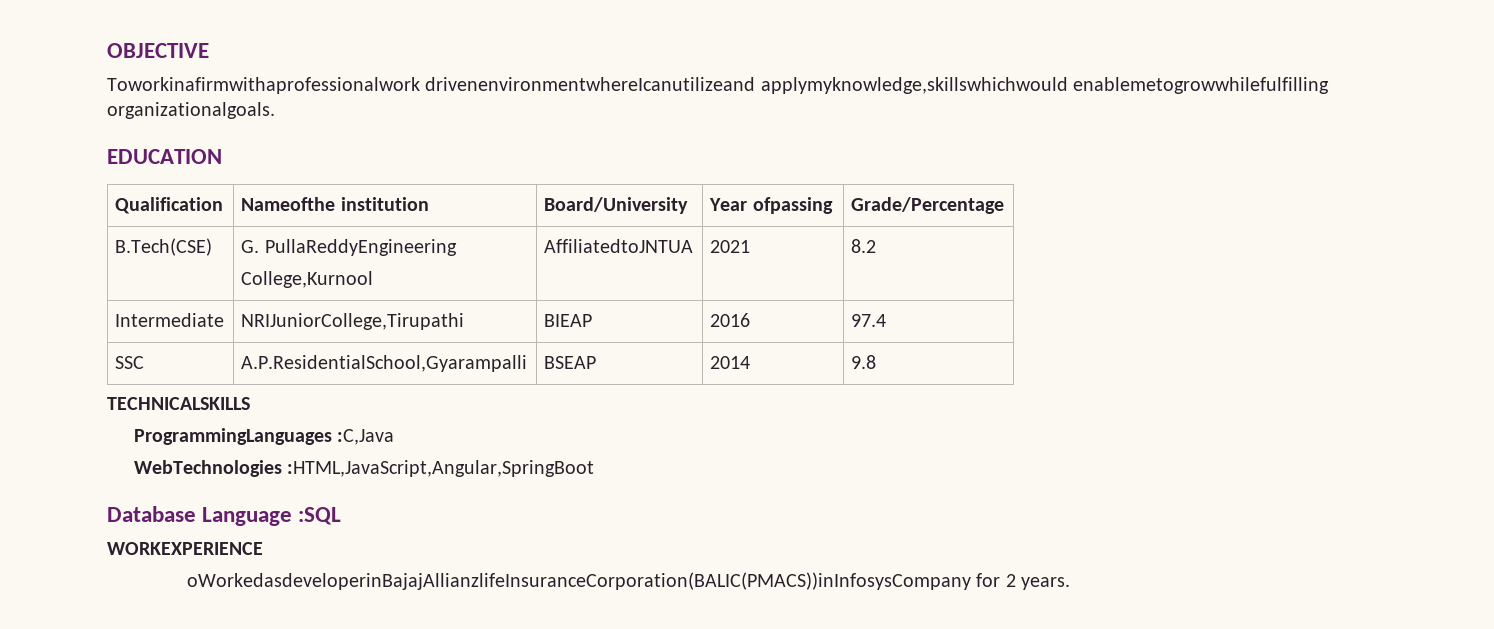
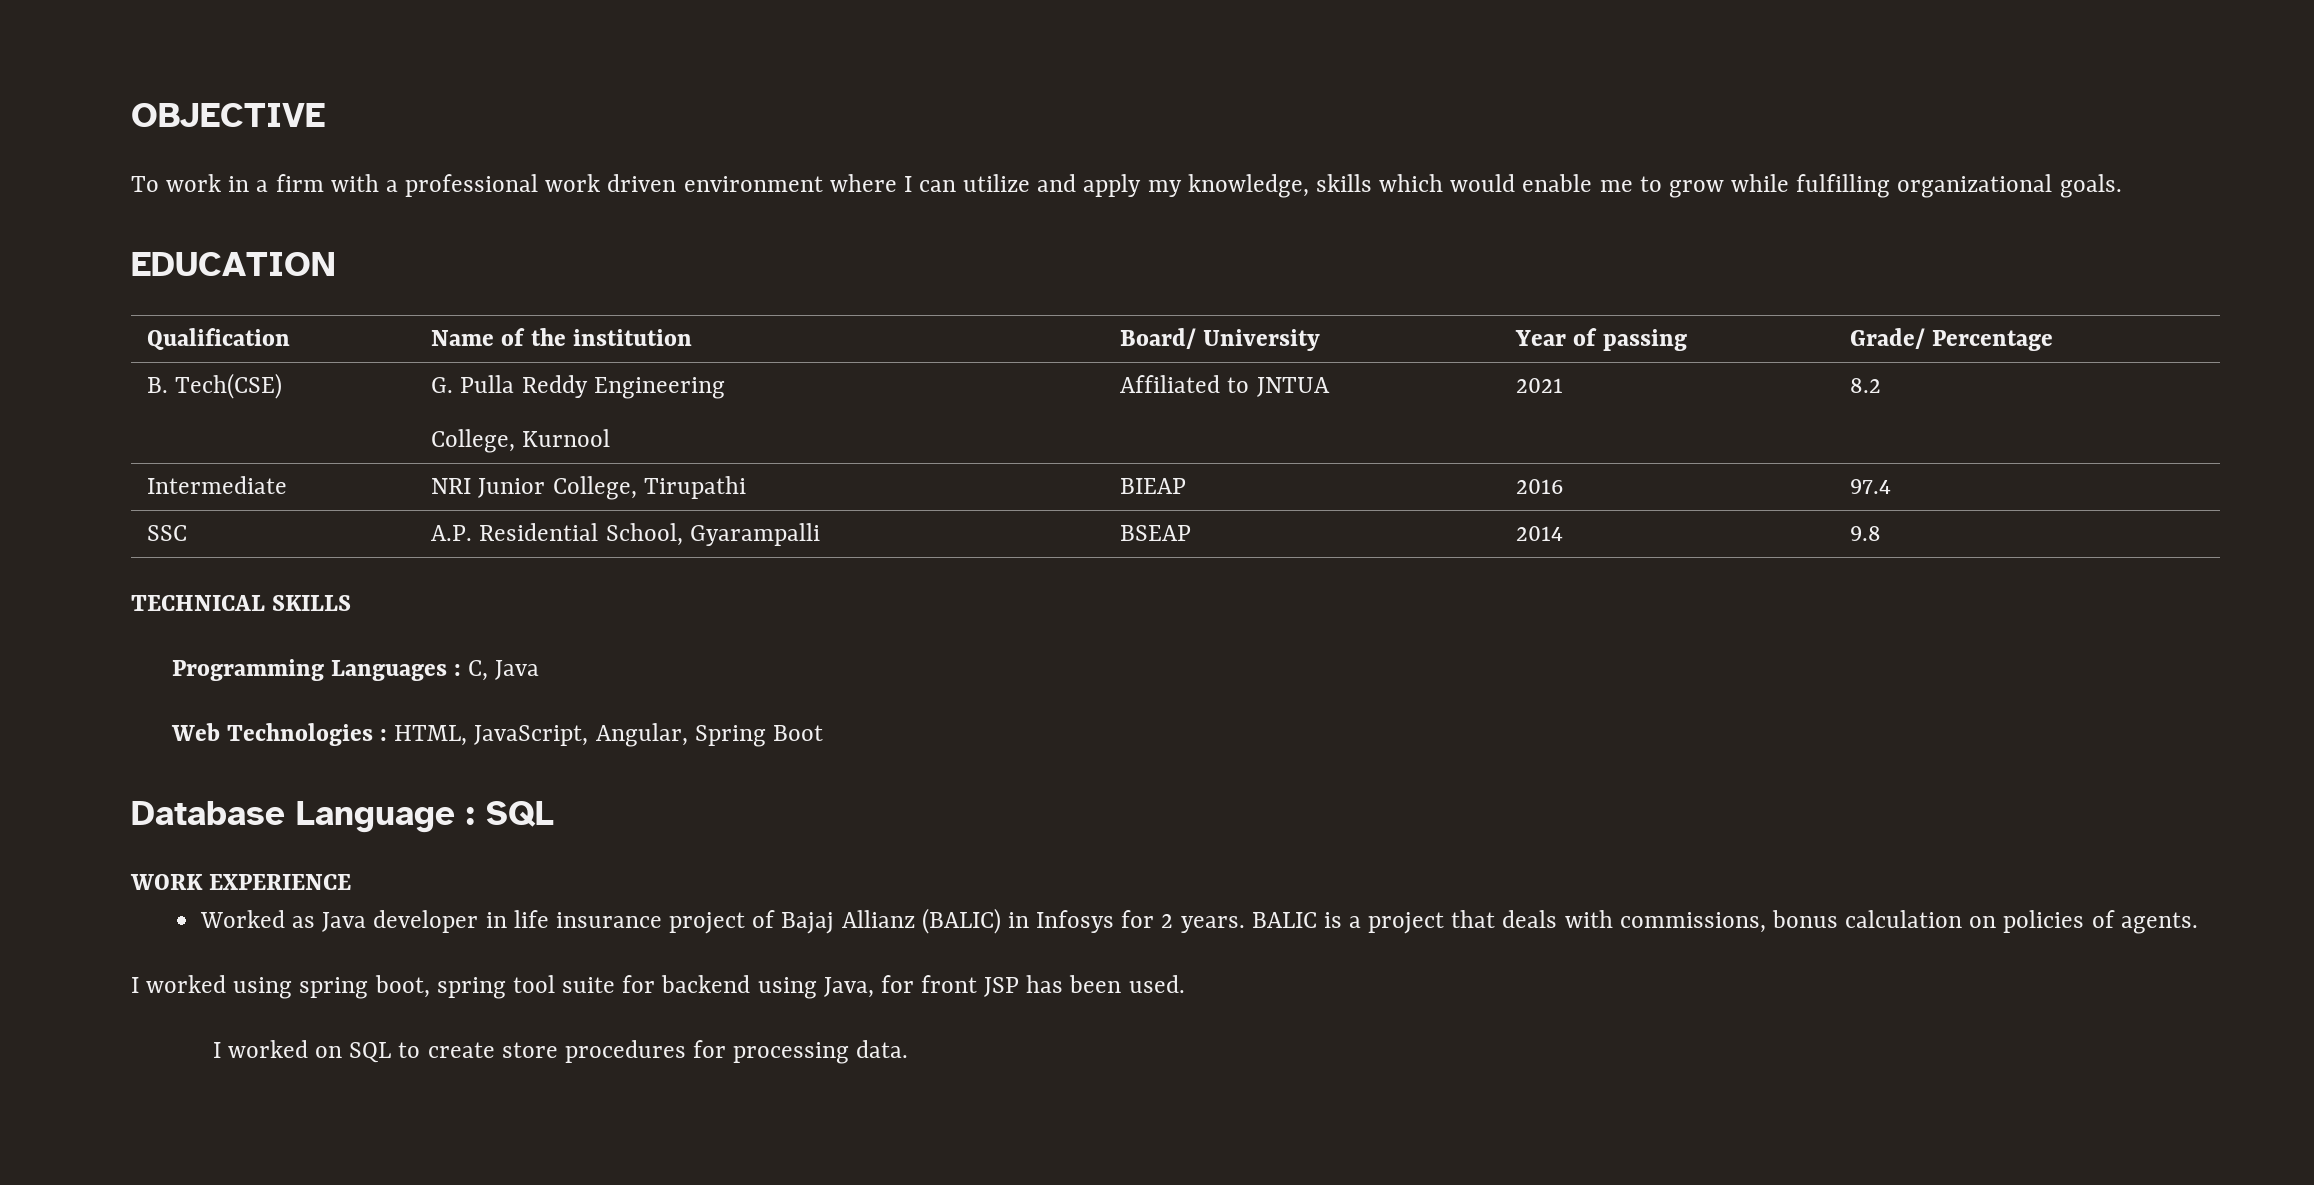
[107,77,1330,94] [107,102,275,119] Toworkinafirmwithaprofessionalwork drivenenvironmentwhereIcanutilizeand applymyknowledge,skillswhichwould enablemetogrowwhilefulfilling organizationalgoals. -> [131,174,2122,198] To work in a firm with a professional work driven environment where I can utilize and apply my knowledge, skills which would enable me to grow while fulfilling organizational goals.
[241,197,336,211] Nameofthe -> [431,328,566,346] Name of the
[544,197,689,214] Board/University -> [1120,328,1321,351] Board/ University
[752,197,833,214] [851,197,1005,214] [115,238,213,256] [241,239,457,256] [241,271,374,288] [544,239,694,253] ofpassing | Grade/Percentage // B.Tech(CSE) | G. PullaReddyEngineering // College,Kurnool | AffiliatedtoJNTUA -> [1573,328,1687,351] [1850,328,2054,351] [147,373,283,399] [431,375,725,399] [431,429,611,453] [1120,375,1330,397] of passing | Grade/ Percentage // B. Tech(CSE) | G. Pulla Reddy Engineering // College, Kurnool | Affiliated to JNTUA
[241,313,465,330] NRIJuniorCollege,Tirupathi -> [431,476,746,500] NRI Junior College, Tirupathi
[241,355,528,372] A.P.ResidentialSchool,Gyarampalli -> [431,523,820,546] A.P. Residential School, Gyarampalli
[107,397,250,410] [133,428,394,445] [133,460,594,477] [107,506,342,526] [107,542,263,555] [186,572,1070,590] TECHNICALSKILLS // ProgrammingLanguages :C,Java // WebTechnologies :HTML,JavaScript,Angular,SpringBoot // Database Language :SQL // WORKEXPERIENCE // oWorkedasdeveloperinBajajAllianzlifeInsuranceCorporation(BALIC(PMACS))inInfosysCompany for 2 years. -> [131,595,352,611] [171,659,540,681] [170,723,823,747] [131,801,554,833] [130,874,352,890] [200,908,2198,934] [131,975,1185,999] [212,1040,909,1064] TECHNICAL SKILLS // Programming Languages : C, Java // Web Technologies : HTML, JavaScript, Angular, Spring Boot // Database Language : SQL // WORK EXPERIENCE // Worked as Java developer in life insurance project of Bajaj Allianz (BALIC) in Infosys for 2 years. BALIC is a project that deals with commissions, bonus calculation on policies of agents. // I worked using spring boot, spring tool suite for backend using Java, for front JSP has been used. // I worked on SQL to create store procedures for processing data.

